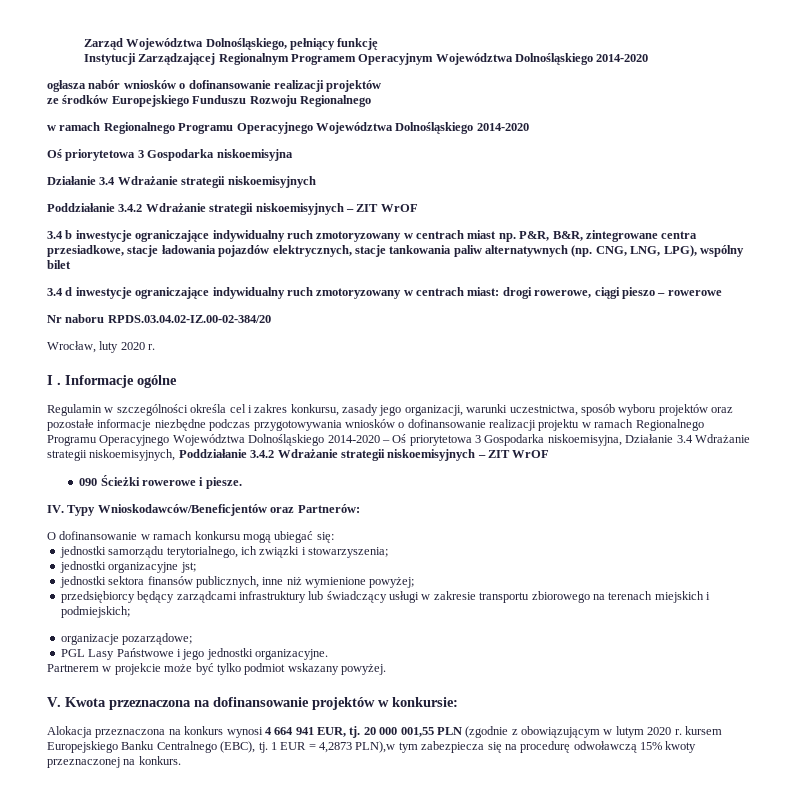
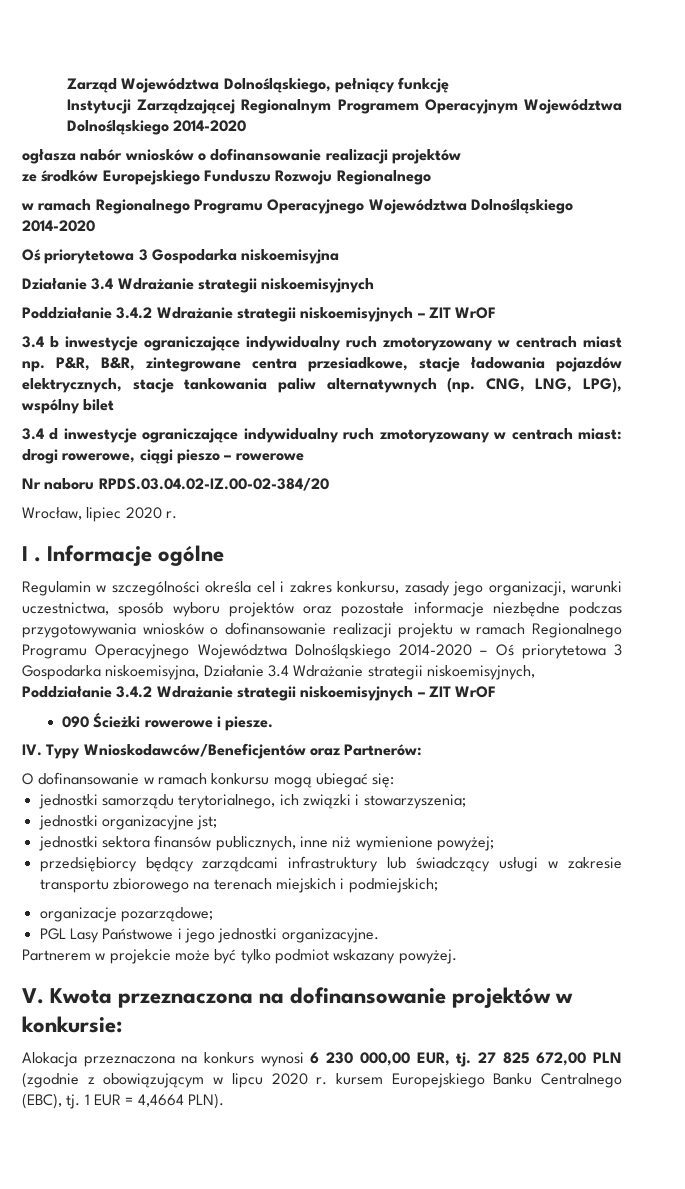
[99,341,119,353] luty -> [86,507,122,522] lipiec
[264,726,434,738] 4 664 941 EUR, tj. 20 000 001,55 -> [310,1052,587,1067] 6 230 000,00 EUR, tj. 27 825 672,00
[615,726,644,738] lutym -> [231,1073,263,1088] lipcu
[319,741,697,753] [47,756,181,768] 4,2873 PLN),w tym zabezpiecza się na procedurę odwoławczą 15% kwoty przeznaczonej na konkurs. -> [137,1093,224,1109] 4,4664 PLN).

